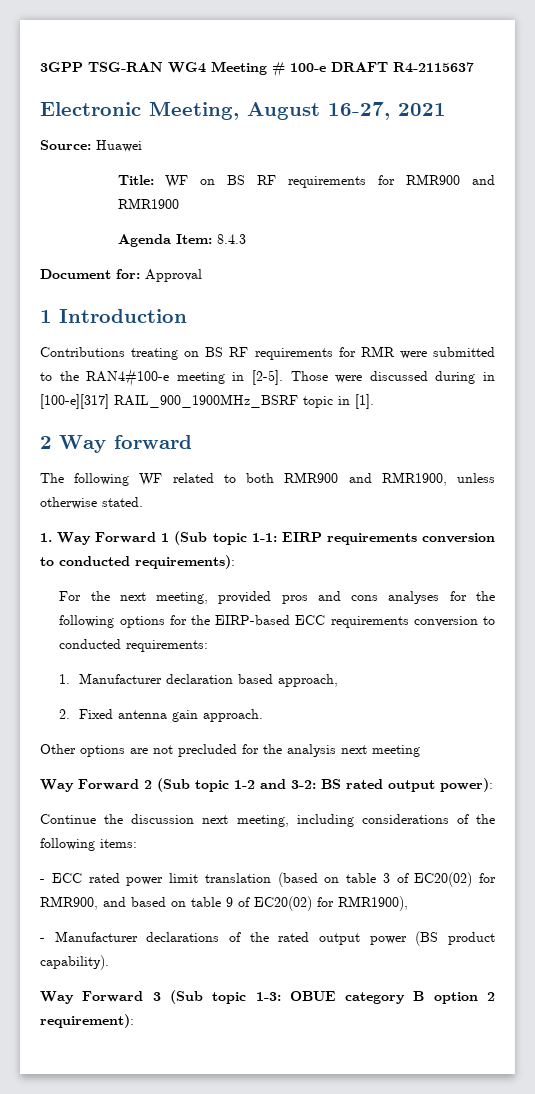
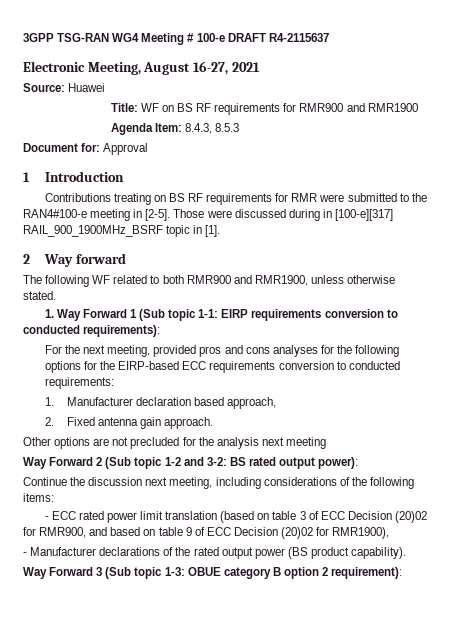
[216,234,246,244] 8.4.3 -> [184,123,239,134] 8.4.3, 8.5.3
[414,872,473,887] EC20(02) -> [320,511,427,523] ECC Decision (20)02
[254,896,312,911] EC20(02) -> [206,527,314,539] ECC Decision (20)02

